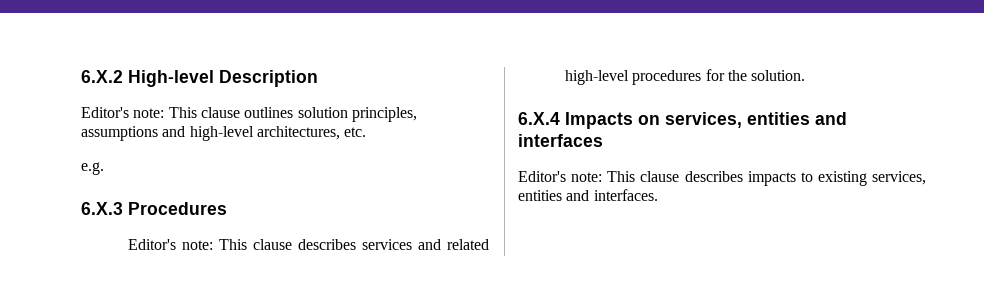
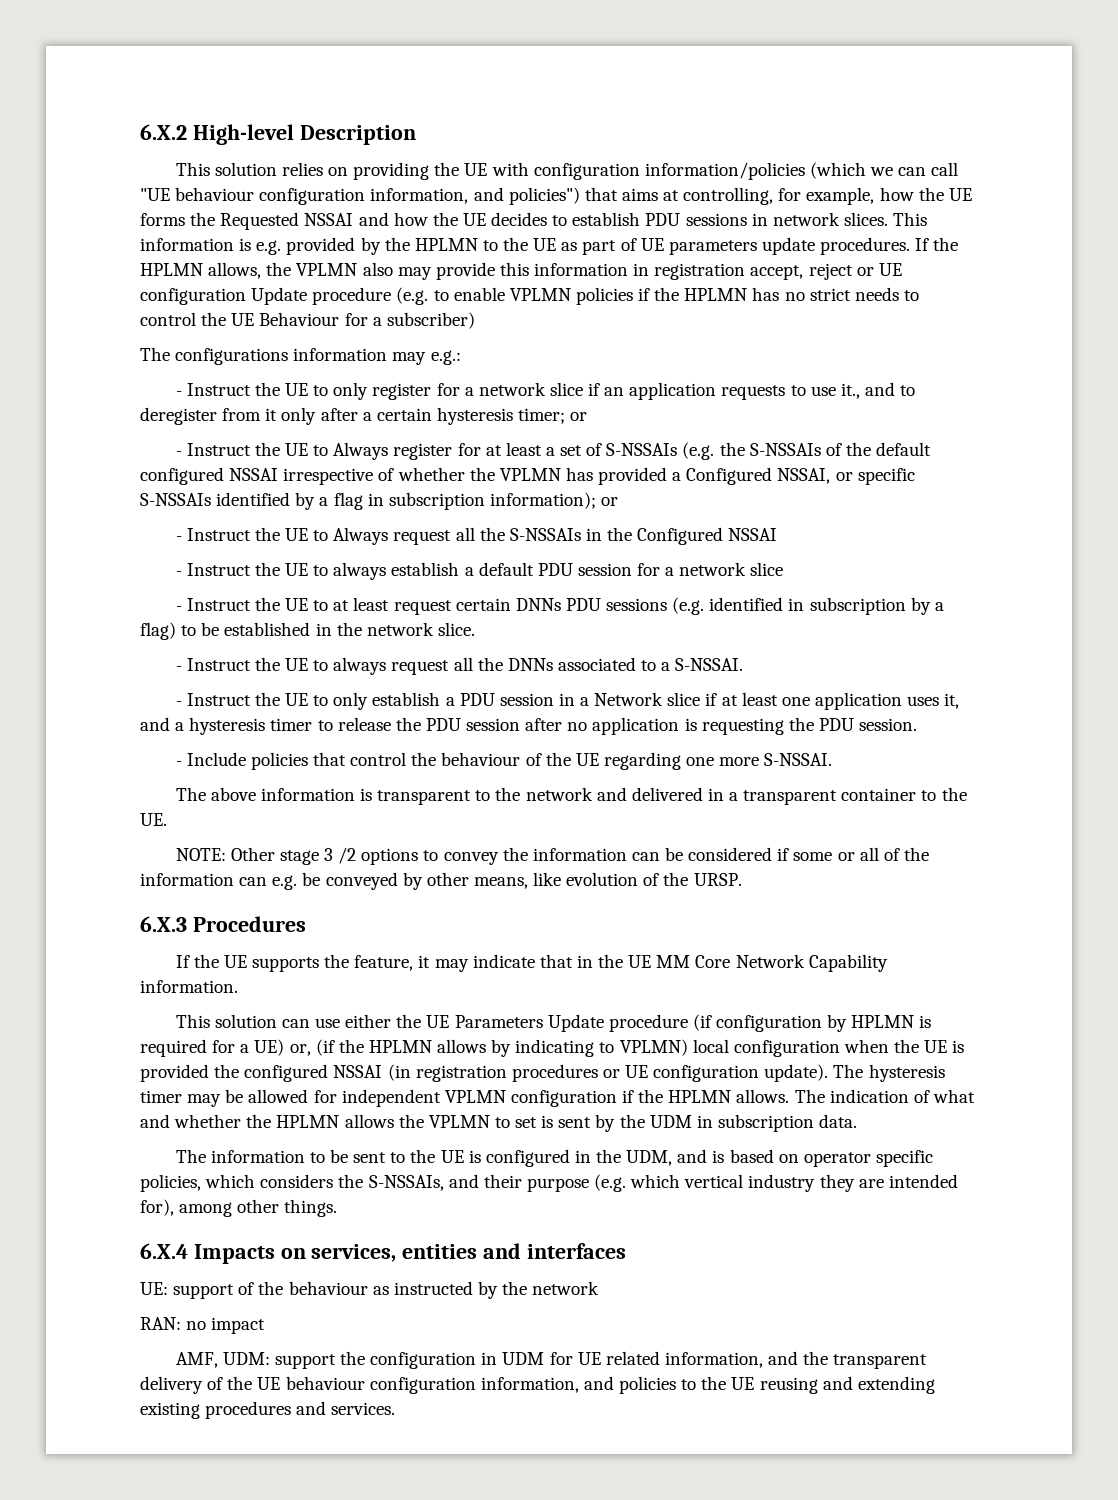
[81,107,417,122] [81,126,367,141] [81,162,104,175] [81,202,227,215] [128,239,489,250] [565,69,806,85] Editor's note: This clause outlines solution principles, assumptions and high-level architectures, etc. // e.g. // 6.X.3 Procedures // Editor's note: This clause describes services and related high-level procedures for the solution. -> [175,162,959,180] [140,187,972,205] [140,212,928,230] [140,237,959,255] [140,262,902,280] [140,287,919,305] [140,312,475,329] [140,347,461,365] [175,382,916,400] [140,407,588,425] [175,442,932,460] [140,467,915,485] [140,492,619,510] [175,527,778,545] [175,562,784,580] [175,597,944,615] [140,622,475,640] [175,657,744,675] [175,692,960,710] [140,717,918,735] [175,752,833,770] [175,787,967,805] [140,813,167,826] [175,847,929,865] [140,872,742,890] [140,916,306,932] [175,954,888,972] [140,980,238,993] [175,1014,932,1032] [140,1039,965,1057] [140,1064,945,1082] [140,1089,975,1107] [140,1114,858,1132] [175,1149,933,1167] [140,1174,958,1192] [140,1199,338,1217] This solution relies on providing the UE with configuration information/policies (which we can call "UE behaviour configuration information, and policies") that aims at controlling, for example, how the UE forms the Requested NSSAI and how the UE decides to establish PDU sessions in network slices. This information is e.g. provided by the HPLMN to the UE as part of UE parameters update procedures. If the HPLMN allows, the VPLMN also may provide this information in registration accept, reject or UE configuration Update procedure (e.g. to enable VPLMN policies if the HPLMN has no strict needs to control the UE Behaviour for a subscriber) // The configurations information may e.g.: // - Instruct the UE to only register for a network slice if an application requests to use it., and to deregister from it only after a certain hysteresis timer; or // - Instruct the UE to Always register for at least a set of S-NSSAIs (e.g. the S-NSSAIs of the default configured NSSAI irrespective of whether the VPLMN has provided a Configured NSSAI, or specific S-NSSAIs identified by a flag in subscription information); or // - Instruct the UE to Always request all the S-NSSAIs in the Configured NSSAI // - Instruct the UE to always establish a default PDU session for a network slice // - Instruct the UE to at least request certain DNNs PDU sessions (e.g. identified in subscription by a flag) to be established in the network slice. // - Instruct the UE to always request all the DNNs associated to a S-NSSAI. // - Instruct the UE to only establish a PDU session in a Network slice if at least one application uses it, and a hysteresis timer to release the PDU session after no application is requesting the PDU session. // - Include policies that control the behaviour of the UE regarding one more S-NSSAI. // The above information is transparent to the network and delivered in a transparent container to the UE. // NOTE: Other stage 3 /2 options to convey the information can be considered if some or all of the information can e.g. be conveyed by other means, like evolution of the URSP. // 6.X.3 Procedures // If the UE supports the feature, it may indicate that in the UE MM Core Network Capability information. // This solution can use either the UE Parameters Update procedure (if configuration by HPLMN is required for a UE) or, (if the HPLMN allows by indicating to VPLMN) local configuration when the UE is provided the configured NSSAI (in registration procedures or UE configuration update). The hysteresis timer may be allowed for independent VPLMN configuration if the HPLMN allows. The indication of what and whether the HPLMN allows the VPLMN to set is sent by the UDM in subscription data. // The information to be sent to the UE is configured in the UDM, and is based on operator specific policies, which considers the S-NSSAIs, and their purpose (e.g. which vertical industry they are intended for), among other things.
[518,171,926,186] [518,189,658,201] Editor's note: This clause describes impacts to existing services, entities and interfaces. -> [140,1281,600,1299] [140,1317,266,1334] [175,1351,928,1369] [140,1376,935,1394] [140,1401,396,1419] UE: support of the behaviour as instructed by the network // RAN: no impact // AMF, UDM: support the configuration in UDM for UE related information, and the transparent delivery of the UE behaviour configuration information, and policies to the UE reusing and extending existing procedures and services.

